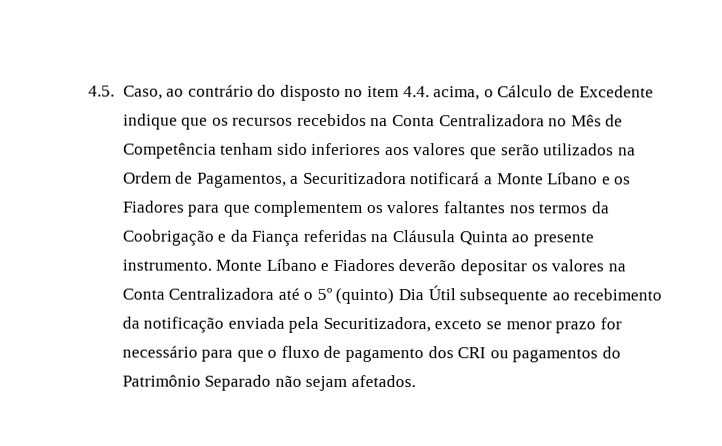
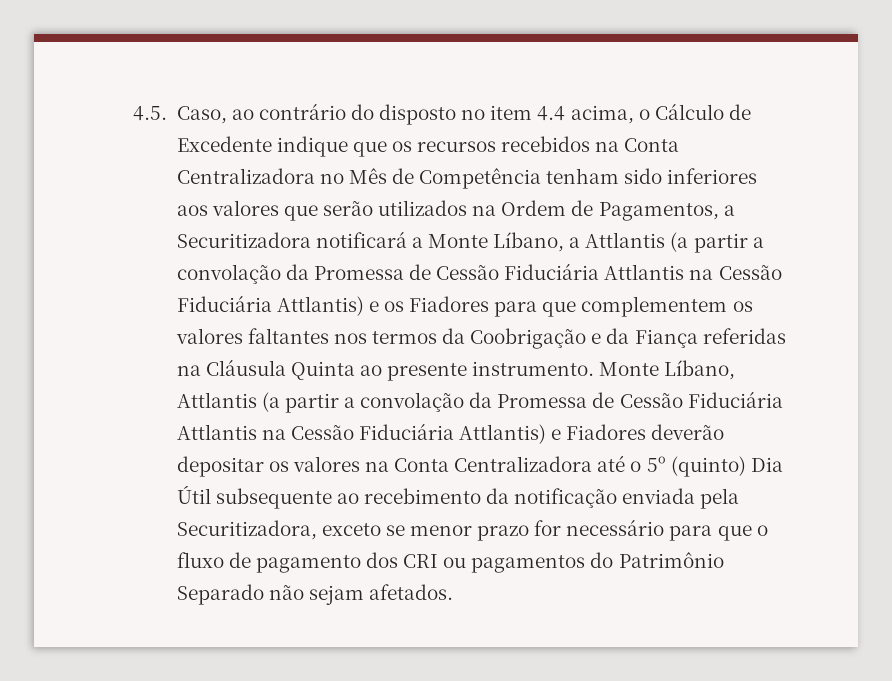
[402,86,430,98] 4.4. -> [537,106,566,121] 4.4
[547,172,599,185] Líbano -> [493,232,764,253] [176,263,782,284] [176,295,364,316] Líbano, a Attlantis (a partir a convolação da Promessa de Cessão Fiduciária Attlantis na Cessão Fiduciária Attlantis)
[265,258,317,271] Líbano -> [664,360,736,380] [176,391,783,413] [176,423,547,444] Líbano, Attlantis (a partir a convolação da Promessa de Cessão Fiduciária Attlantis na Cessão Fiduciária Attlantis)

